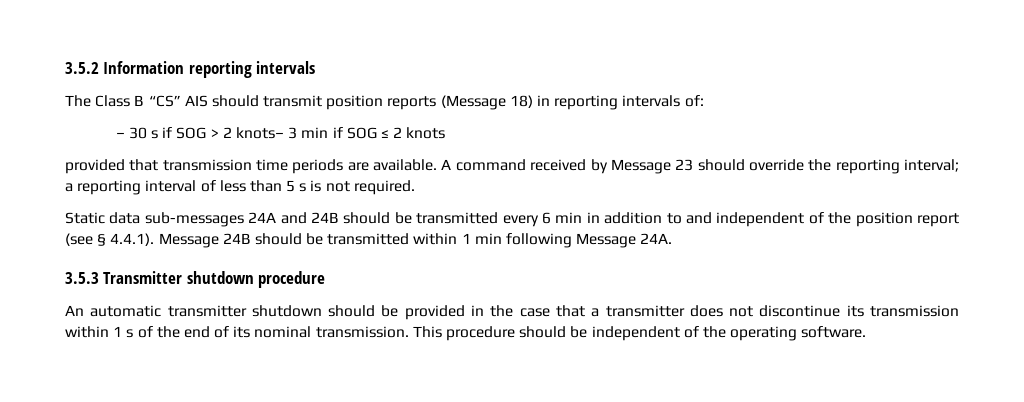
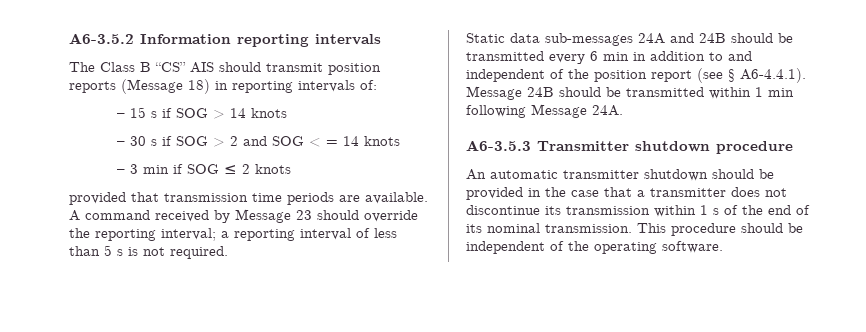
[65,62,99,74] 3.5.2 -> [69,33,134,44] A6-3.5.2
(704, 101) none -> [117,107,288,119] // – 15 s if SOG > 14 knots
[235,127,284,139] knots– -> [243,136,401,147] [117,169,126,174] and SOG < = 14 knots // –
[110,233,155,246] 4.4.1). -> [740,68,806,83] A6-4.4.1).
[65,272,99,284] 3.5.3 -> [466,140,531,151] A6-3.5.3

